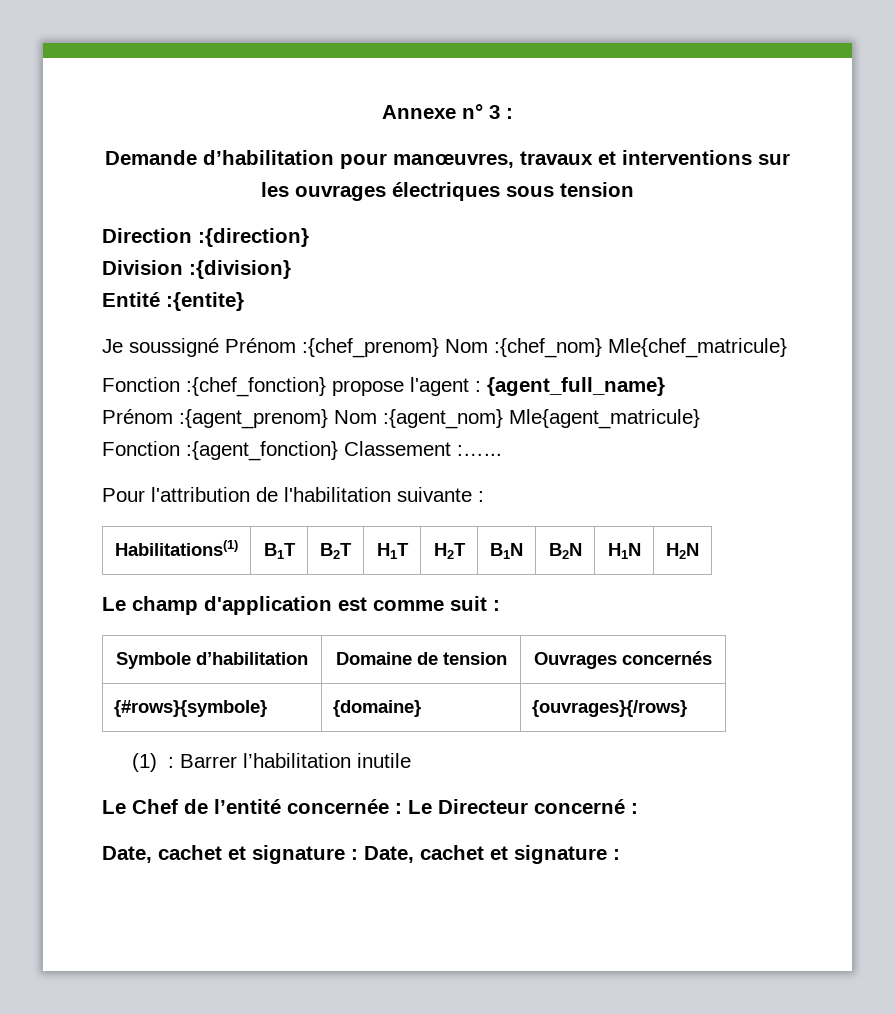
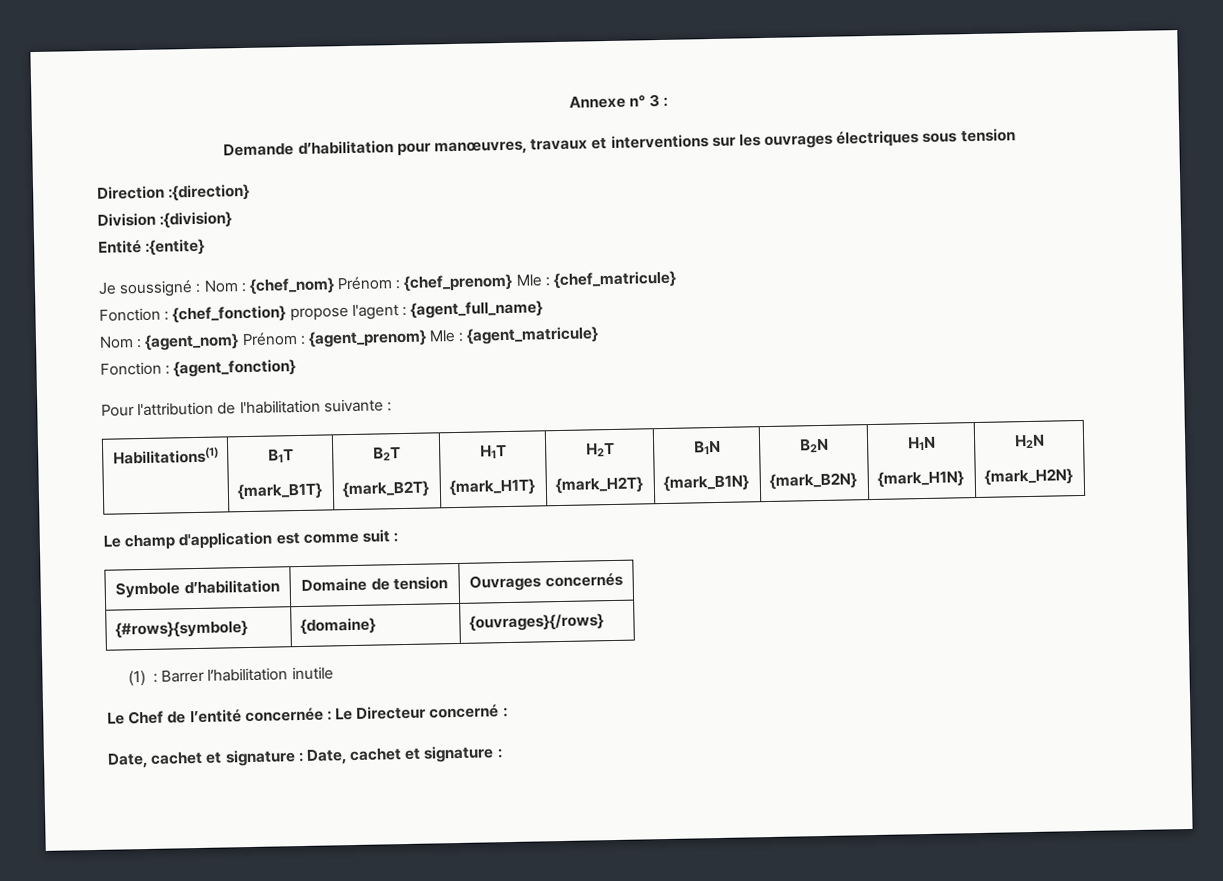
[225,338,787,358] [102,377,326,397] Prénom :{chef_prenom} Nom :{chef_nom} Mle{chef_matricule} // Fonction :{chef_fonction} -> [195,270,678,295] [99,305,287,324] : Nom : {chef_nom} Prénom : {chef_prenom} Mle : {chef_matricule} // Fonction : {chef_fonction}
[102,409,700,429] [102,441,502,461] Prénom :{agent_prenom} Nom :{agent_nom} Mle{agent_matricule} // Fonction :{agent_fonction} Classement :…... -> [99,326,600,351] [100,359,297,378] Nom : {agent_nom} Prénom : {agent_prenom} Mle : {agent_matricule} // Fonction : {agent_fonction}
(296, 551) none -> [236,482,323,501] // {mark_B1T}
(352, 551) none -> [341,480,430,499] // {mark_B2T}
(409, 551) none -> [448,478,536,497] // {mark_H1T}
(466, 551) none -> [554,476,644,495] // {mark_H2T}
(523, 551) none -> [662,474,749,493] // {mark_B1N}
(582, 551) none -> [768,472,857,490] // {mark_B2N}
(641, 551) none -> [876,470,964,488] // {mark_H1N}
(699, 551) none -> [983,468,1073,486] // {mark_H2N}

